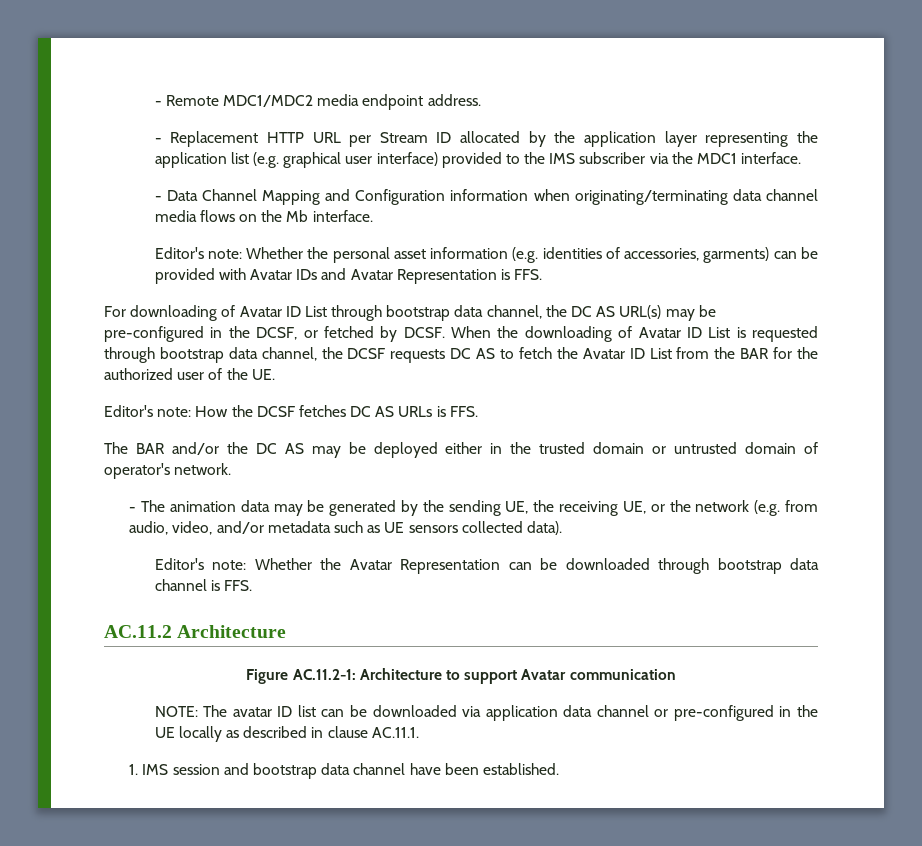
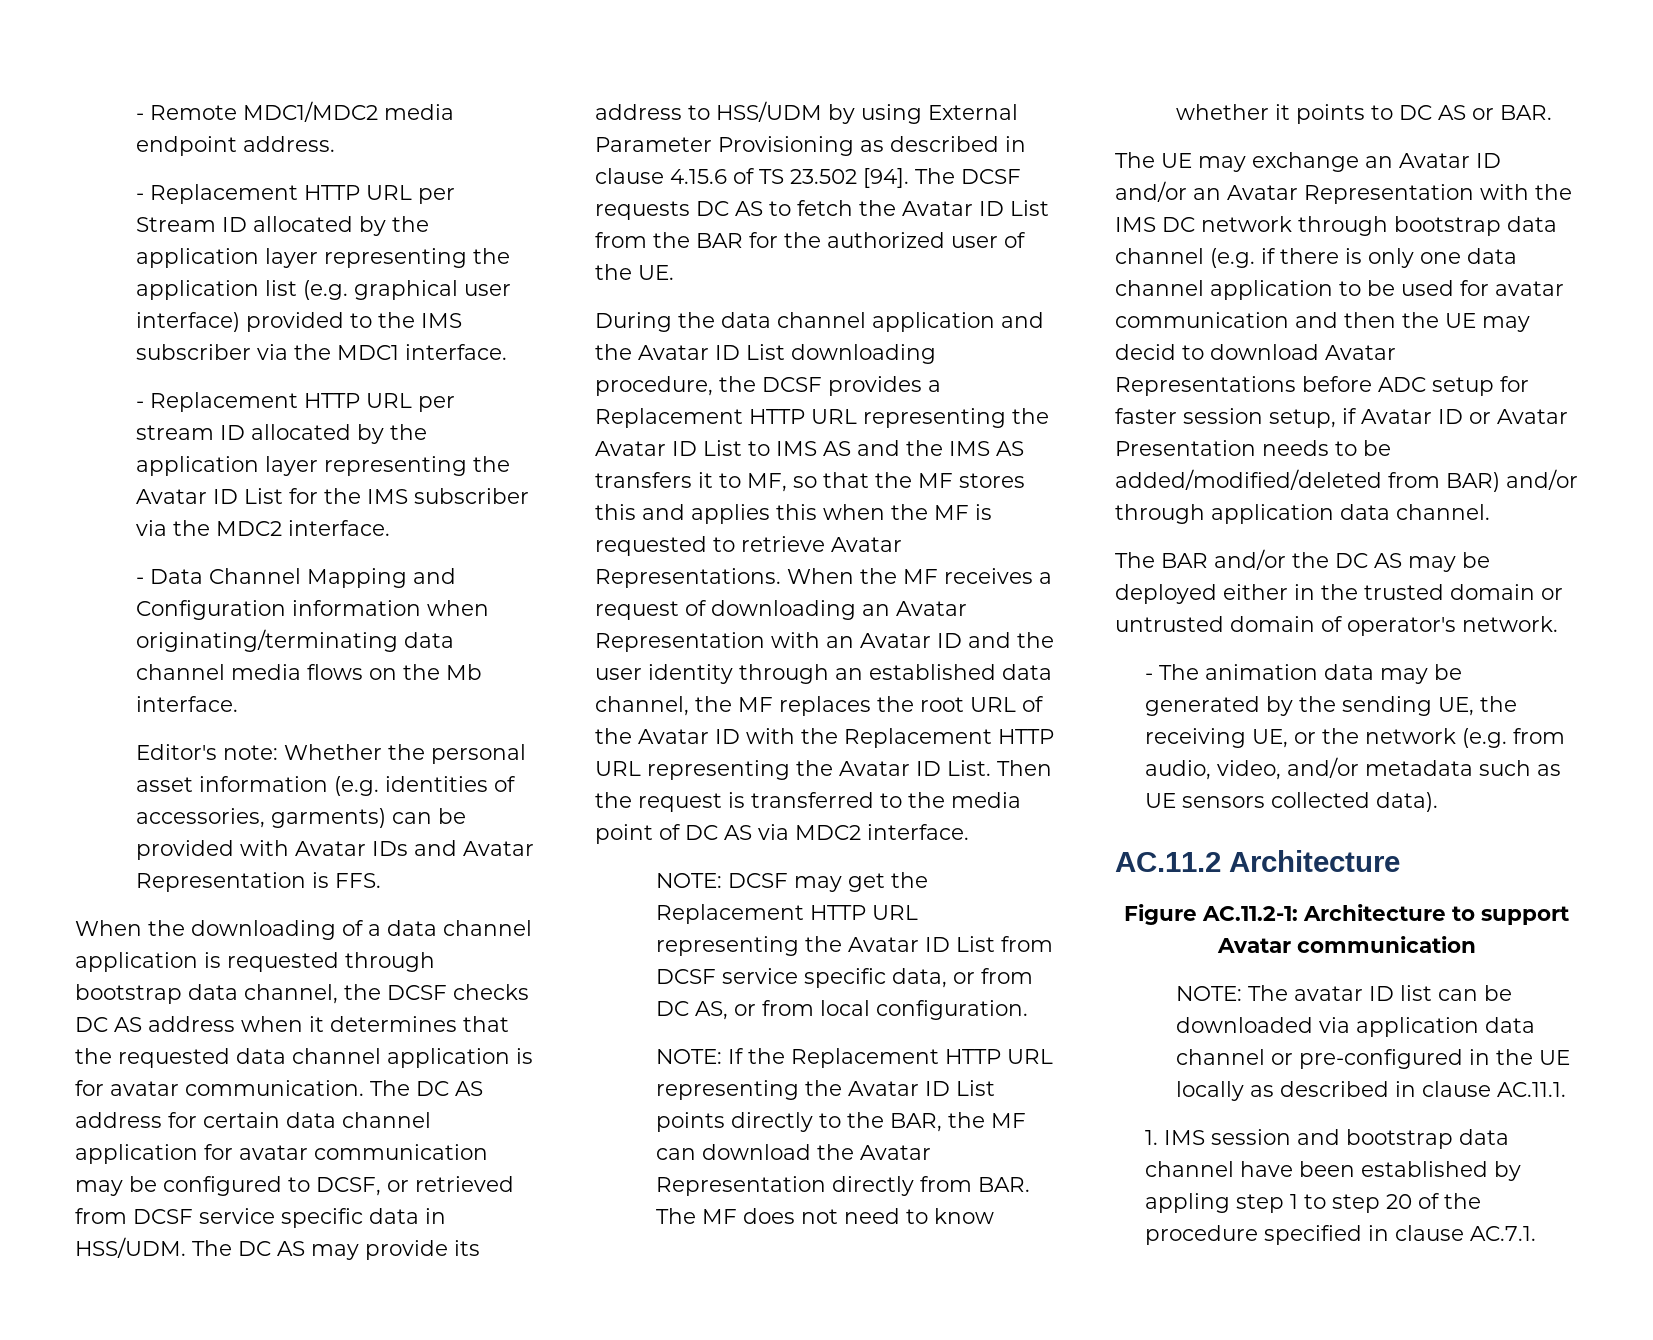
(802, 158) none -> [135,392,455,412] [135,424,427,444] [135,456,510,476] [135,488,529,504] [135,520,390,536] // - Replacement HTTP URL per stream ID allocated by the application layer representing the Avatar ID List for the IMS subscriber via the MDC2 interface.
[104,305,716,321] [104,326,731,342] For downloading of Avatar ID List through bootstrap data channel, the DC AS URL(s) may be pre-configured in the DCSF, or fetched by DCSF. When the downloading of Avatar ID List -> [75,920,532,940] [75,952,198,972] When the downloading of a data channel application
(386, 353) none -> [453,984,529,1000] [75,1016,509,1032] [75,1048,533,1068] [75,1080,483,1096] [75,1112,431,1128] [75,1144,488,1164] [75,1176,514,1196] [75,1208,446,1228] [75,1237,480,1260] [595,101,1018,124] [595,136,1026,156] [595,168,1021,188] checks DC AS address when it determines that the requested data channel application is for avatar communication. The DC AS address for certain data channel application for avatar communication may be configured to DCSF, or retrieved from DCSF service specific data in HSS/UDM. The DC AS may provide its address to HSS/UDM by using External Parameter Provisioning as described in clause 4.15.6 of TS 23.502 [94]. The DCSF
[104,405,478,417] Editor's note: How the DCSF fetches DC AS URLs is FFS. -> [595,312,1044,332] [595,344,936,364] [595,376,941,396] [595,408,1049,428] [595,440,1024,456] [595,472,1025,492] [595,504,992,524] [595,536,902,556] [595,568,1052,588] [595,600,967,620] [595,632,1054,652] [595,664,1052,684] [595,696,1044,716] [595,728,1054,748] [595,760,1052,780] [595,792,1021,812] [595,824,969,844] [655,872,928,892] [655,904,918,924] [655,936,1053,956] [655,968,1033,988] [655,1000,1028,1020] [655,1048,1053,1068] [655,1080,995,1100] [655,1112,1026,1132] [655,1144,931,1160] [655,1176,1030,1196] [655,1208,994,1224] [1175,104,1552,124] [1115,152,1501,172] [1115,181,1572,204] [1115,216,1557,236] [1115,248,1517,268] [1115,280,1564,300] [1115,312,1530,332] [1115,344,1396,360] [1115,376,1529,396] [1115,408,1568,428] [1115,440,1391,456] [1115,469,1578,492] [1115,504,1490,524] During the data channel application and the Avatar ID List downloading procedure, the DCSF provides a Replacement HTTP URL representing the Avatar ID List to IMS AS and the IMS AS transfers it to MF, so that the MF stores this and applies this when the MF is requested to retrieve Avatar Representations. When the MF receives a request of downloading an Avatar Representation with an Avatar ID and the user identity through an established data channel, the MF replaces the root URL of the Avatar ID with the Replacement HTTP URL representing the Avatar ID List. Then the request is transferred to the media point of DC AS via MDC2 interface. // NOTE: DCSF may get the Replacement HTTP URL representing the Avatar ID List from DCSF service specific data, or from DC AS, or from local configuration. // NOTE: If the Replacement HTTP URL representing the Avatar ID List points directly to the BAR, the MF can download the Avatar Representation directly from BAR. The MF does not need to know whether it points to DC AS or BAR. // The UE may exchange an Avatar ID and/or an Avatar Representation with the IMS DC network through bootstrap data channel (e.g. if there is only one data channel application to be used for avatar communication and then the UE may decid to download Avatar Representations before ADC setup for faster session setup, if Avatar ID or Avatar Presentation needs to be added/modified/deleted from BAR) and/or through application data channel.
[154,558,820,574] [154,579,252,591] // Editor's note: Whether the Avatar Representation can be downloaded through bootstrap data channel is FFS. -> (1439, 802) none
[482,763,559,775] established. -> [1361,1161,1522,1181] [1145,1193,1482,1213] [1145,1225,1537,1245] established by appling step 1 to step 20 of the procedure specified in clause AC.7.1.

